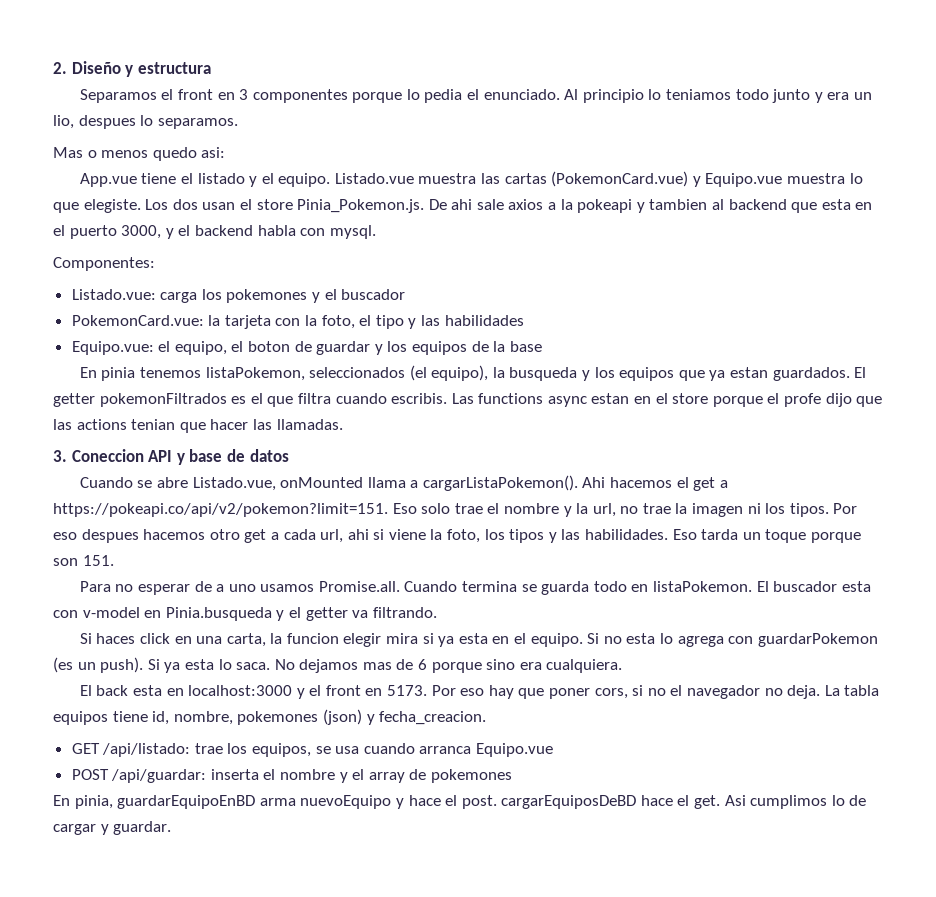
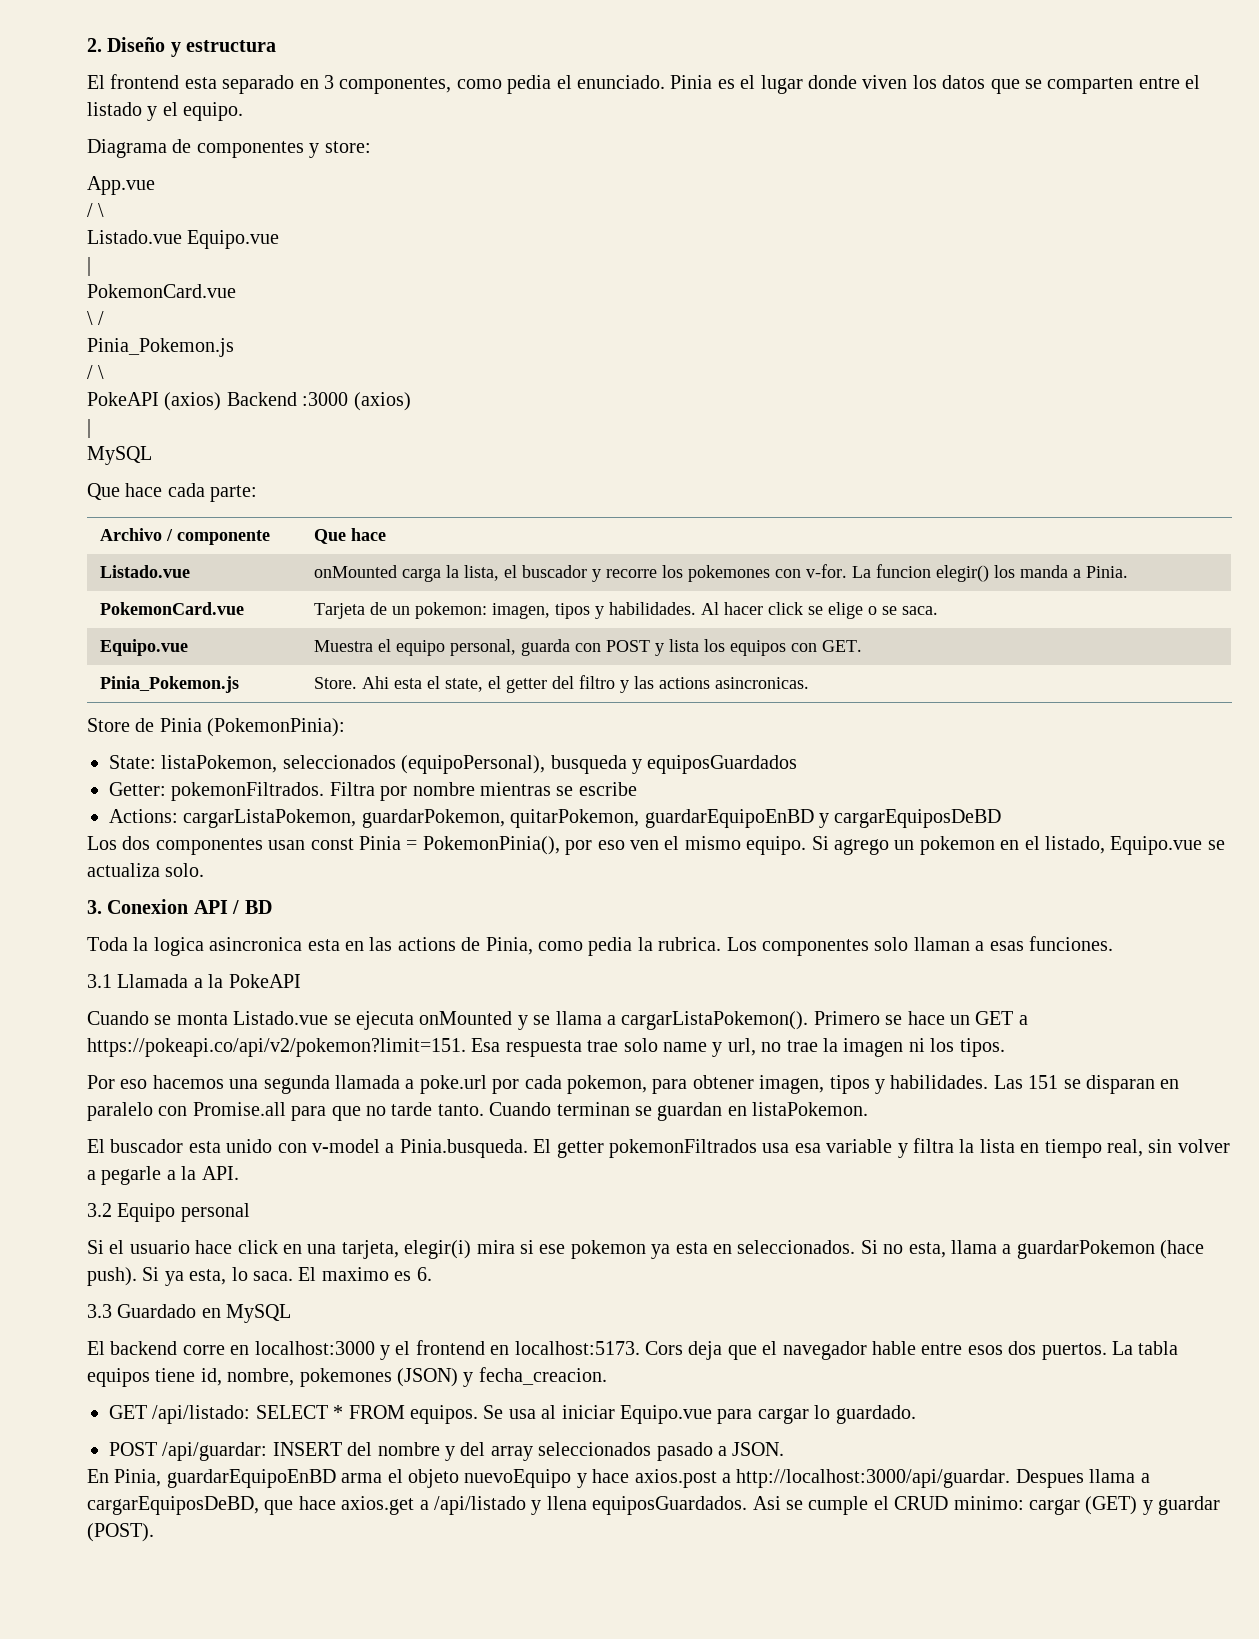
[79,89,872,103] [53,115,238,129] [53,147,226,161] [79,173,177,187] Separamos el front en 3 componentes porque lo pedia el enunciado. Al principio lo teniamos todo junto y era un lio, despues lo separamos. // Mas o menos quedo asi: // App.vue tiene -> [87,74,1180,94] El frontend esta separado en 3 componentes, como pedia el enunciado. Pinia es el lugar donde viven los datos que se comparten entre
[334,171,863,187] [53,199,873,213] [53,225,376,239] [53,257,155,271] [71,289,406,303] [71,315,524,329] [71,341,542,355] [79,365,867,381] [53,393,883,407] [53,419,343,433] [53,449,289,465] [79,475,728,491] [53,503,589,517] Listado.vue muestra las cartas (PokemonCard.vue) y Equipo.vue muestra lo que elegiste. Los dos usan el store Pinia_Pokemon.js. De ahi sale axios a la pokeapi y tambien al backend que esta en el puerto 3000, y el backend habla con mysql. // Componentes: // Listado.vue: carga los pokemones y el buscador // PokemonCard.vue: la tarjeta con la foto, el tipo y las habilidades // Equipo.vue: el equipo, el boton de guardar y los equipos de la base // En pinia tenemos listaPokemon, seleccionados (el equipo), la busqueda y los equipos que ya estan guardados. El getter pokemonFiltrados es el que filtra cuando escribis. Las functions async estan en el store porque el profe dijo que las actions tenian que hacer las llamadas. // 3. Coneccion API y base de datos // Cuando se abre Listado.vue, onMounted llama a cargarListaPokemon(). Ahi hacemos el get a https://pokeapi.co/api/v2/pokemon?limit=151. Eso solo trae el nombre y la -> [87,139,371,158] [87,176,155,195] [87,203,105,217] [87,230,280,249] [87,257,91,276] [87,284,236,298] [87,311,105,325] [87,338,234,357] [87,365,105,379] [87,392,411,411] [87,419,91,438] [87,446,152,465] [87,483,258,502] [100,528,271,545] [314,528,387,544] [100,565,191,578] [314,564,1129,582] [100,602,245,615] [314,602,939,619] [100,639,189,656] [314,639,863,656] [100,676,240,693] [314,675,810,693] [87,718,346,737] [109,755,798,774] [109,782,637,801] [109,809,1002,828] [87,836,1225,855] [87,863,205,877] [87,899,272,914] [87,936,1113,956] [87,974,301,988] [87,1011,1028,1030] [87,1038,723,1057] // Diagrama de componentes y store: // App.vue // / \ // Listado.vue Equipo.vue // | // PokemonCard.vue // \ / // Pinia_Pokemon.js // / \ // PokeAPI (axios) Backend :3000 (axios) // | // MySQL // Que hace cada parte: // Archivo / componente | Que hace // Listado.vue | onMounted carga la lista, el buscador y recorre los pokemones con v-for. La funcion elegir() los manda a Pinia. // PokemonCard.vue | Tarjeta de un pokemon: imagen, tipos y habilidades. Al hacer click se elige o se saca. // Equipo.vue | Muestra el equipo personal, guarda con POST y lista los equipos con GET. // Pinia_Pokemon.js | Store. Ahi esta el state, el getter del filtro y las actions asincronicas. // Store de Pinia (PokemonPinia): // State: listaPokemon, seleccionados (equipoPersonal), busqueda y equiposGuardados // Getter: pokemonFiltrados. Filtra por nombre mientras se escribe // Actions: cargarListaPokemon, guardarPokemon, quitarPokemon, guardarEquipoEnBD y cargarEquiposDeBD // Los dos componentes usan const Pinia = PokemonPinia(), por eso ven el mismo equipo. Si agrego un pokemon en el listado, Equipo.vue se actualiza solo. // 3. Conexion API / BD // Toda la logica asincronica esta en las actions de Pinia, como pedia la rubrica. Los componentes solo llaman a esas funciones. // 3.1 Llamada a la PokeAPI // Cuando se monta Listado.vue se ejecuta onMounted y se llama a cargarListaPokemon(). Primero se hace un GET a https://pokeapi.co/api/v2/pokemon?limit=151. Esa respuesta trae solo name y
[833,503,858,514] [53,529,861,543] [53,555,114,566] [79,581,627,595] Por eso despues hacemos otro get a cada url, ahi si viene la foto, los tipos y las habilidades. Eso tarda un toque porque son 151. // Para no esperar de a uno usamos Promise.all. Cuando termina se guarda todo -> [87,1075,1180,1094] [87,1102,723,1121] // Por eso hacemos una segunda llamada a poke.url por cada pokemon, para obtener imagen, tipos y habilidades. Las 151 se disparan en paralelo con Promise.all para que no tarde tanto. Cuando terminan se guardan
(752, 586) none -> (869, 1109) //
(871, 586) none -> [226,1139,273,1153] unido
[144,607,437,621] [79,633,878,647] [53,657,96,673] en Pinia.busqueda y el getter va filtrando. // Si haces click en una carta, la funcion elegir mira si ya esta en el equipo. Si no esta lo agrega con guardarPokemon (es un -> [385,1138,1230,1158] [87,1166,239,1185] [87,1203,250,1222] [87,1240,1205,1259] a Pinia.busqueda. El getter pokemonFiltrados usa esa variable y filtra la lista en tiempo real, sin volver a pegarle a la API. // 3.2 Equipo personal // Si el usuario hace click en una tarjeta, elegir(i) mira si ese pokemon ya esta en seleccionados. Si no esta, llama a guardarPokemon (hace
[184,659,214,670] esta -> [189,1269,227,1285] esta,
[274,659,623,673] [79,685,162,696] No dejamos mas de 6 porque sino era cualquiera. // El back esta -> [298,1267,432,1281] [87,1304,292,1323] [87,1341,225,1355] El maximo es 6. // 3.3 Guardado en MySQL // El backend corre
[325,685,821,699] front en 5173. Por eso hay que poner cors, si no el navegador no deja. -> [415,1340,1107,1360] frontend en localhost:5173. Cors deja que el navegador hable entre esos dos puertos.
[322,709,362,725] (json) -> [397,1368,458,1387] (JSON)
[194,743,554,757] [71,769,513,783] [53,795,113,809] trae los equipos, se usa cuando arranca Equipo.vue // POST /api/guardar: inserta el nombre y el array de pokemones // En pinia, -> [255,1405,916,1424] [109,1442,785,1461] [87,1469,162,1487] SELECT * FROM equipos. Se usa al iniciar Equipo.vue para cargar lo guardado. // POST /api/guardar: INSERT del nombre y del array seleccionados pasado a JSON. // En Pinia,
(296, 802) none -> [387,1469,459,1488] el objeto
[445,795,867,809] [53,821,172,835] el post. cargarEquiposDeBD hace el get. Asi cumplimos lo de cargar y guardar. -> [634,1469,1150,1488] [87,1496,1221,1515] [87,1523,154,1542] axios.post a http://localhost:3000/api/guardar. Despues llama a cargarEquiposDeBD, que hace axios.get a /api/listado y llena equiposGuardados. Asi se cumple el CRUD minimo: cargar (GET) y guardar (POST).

